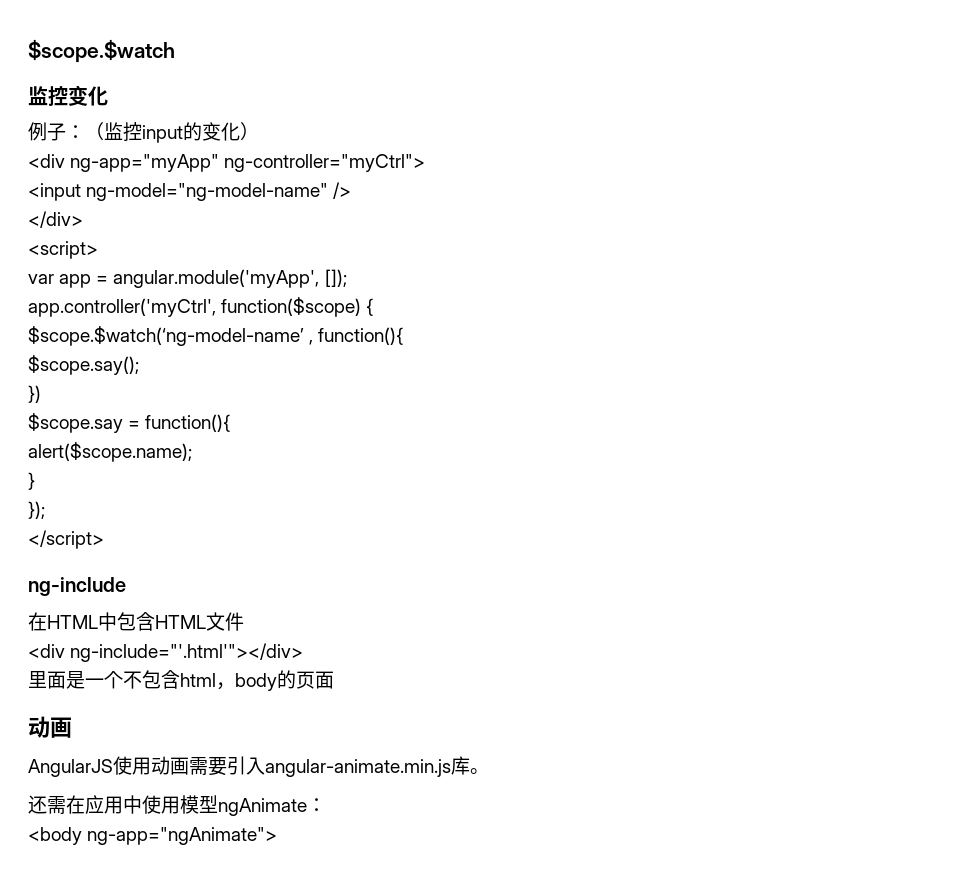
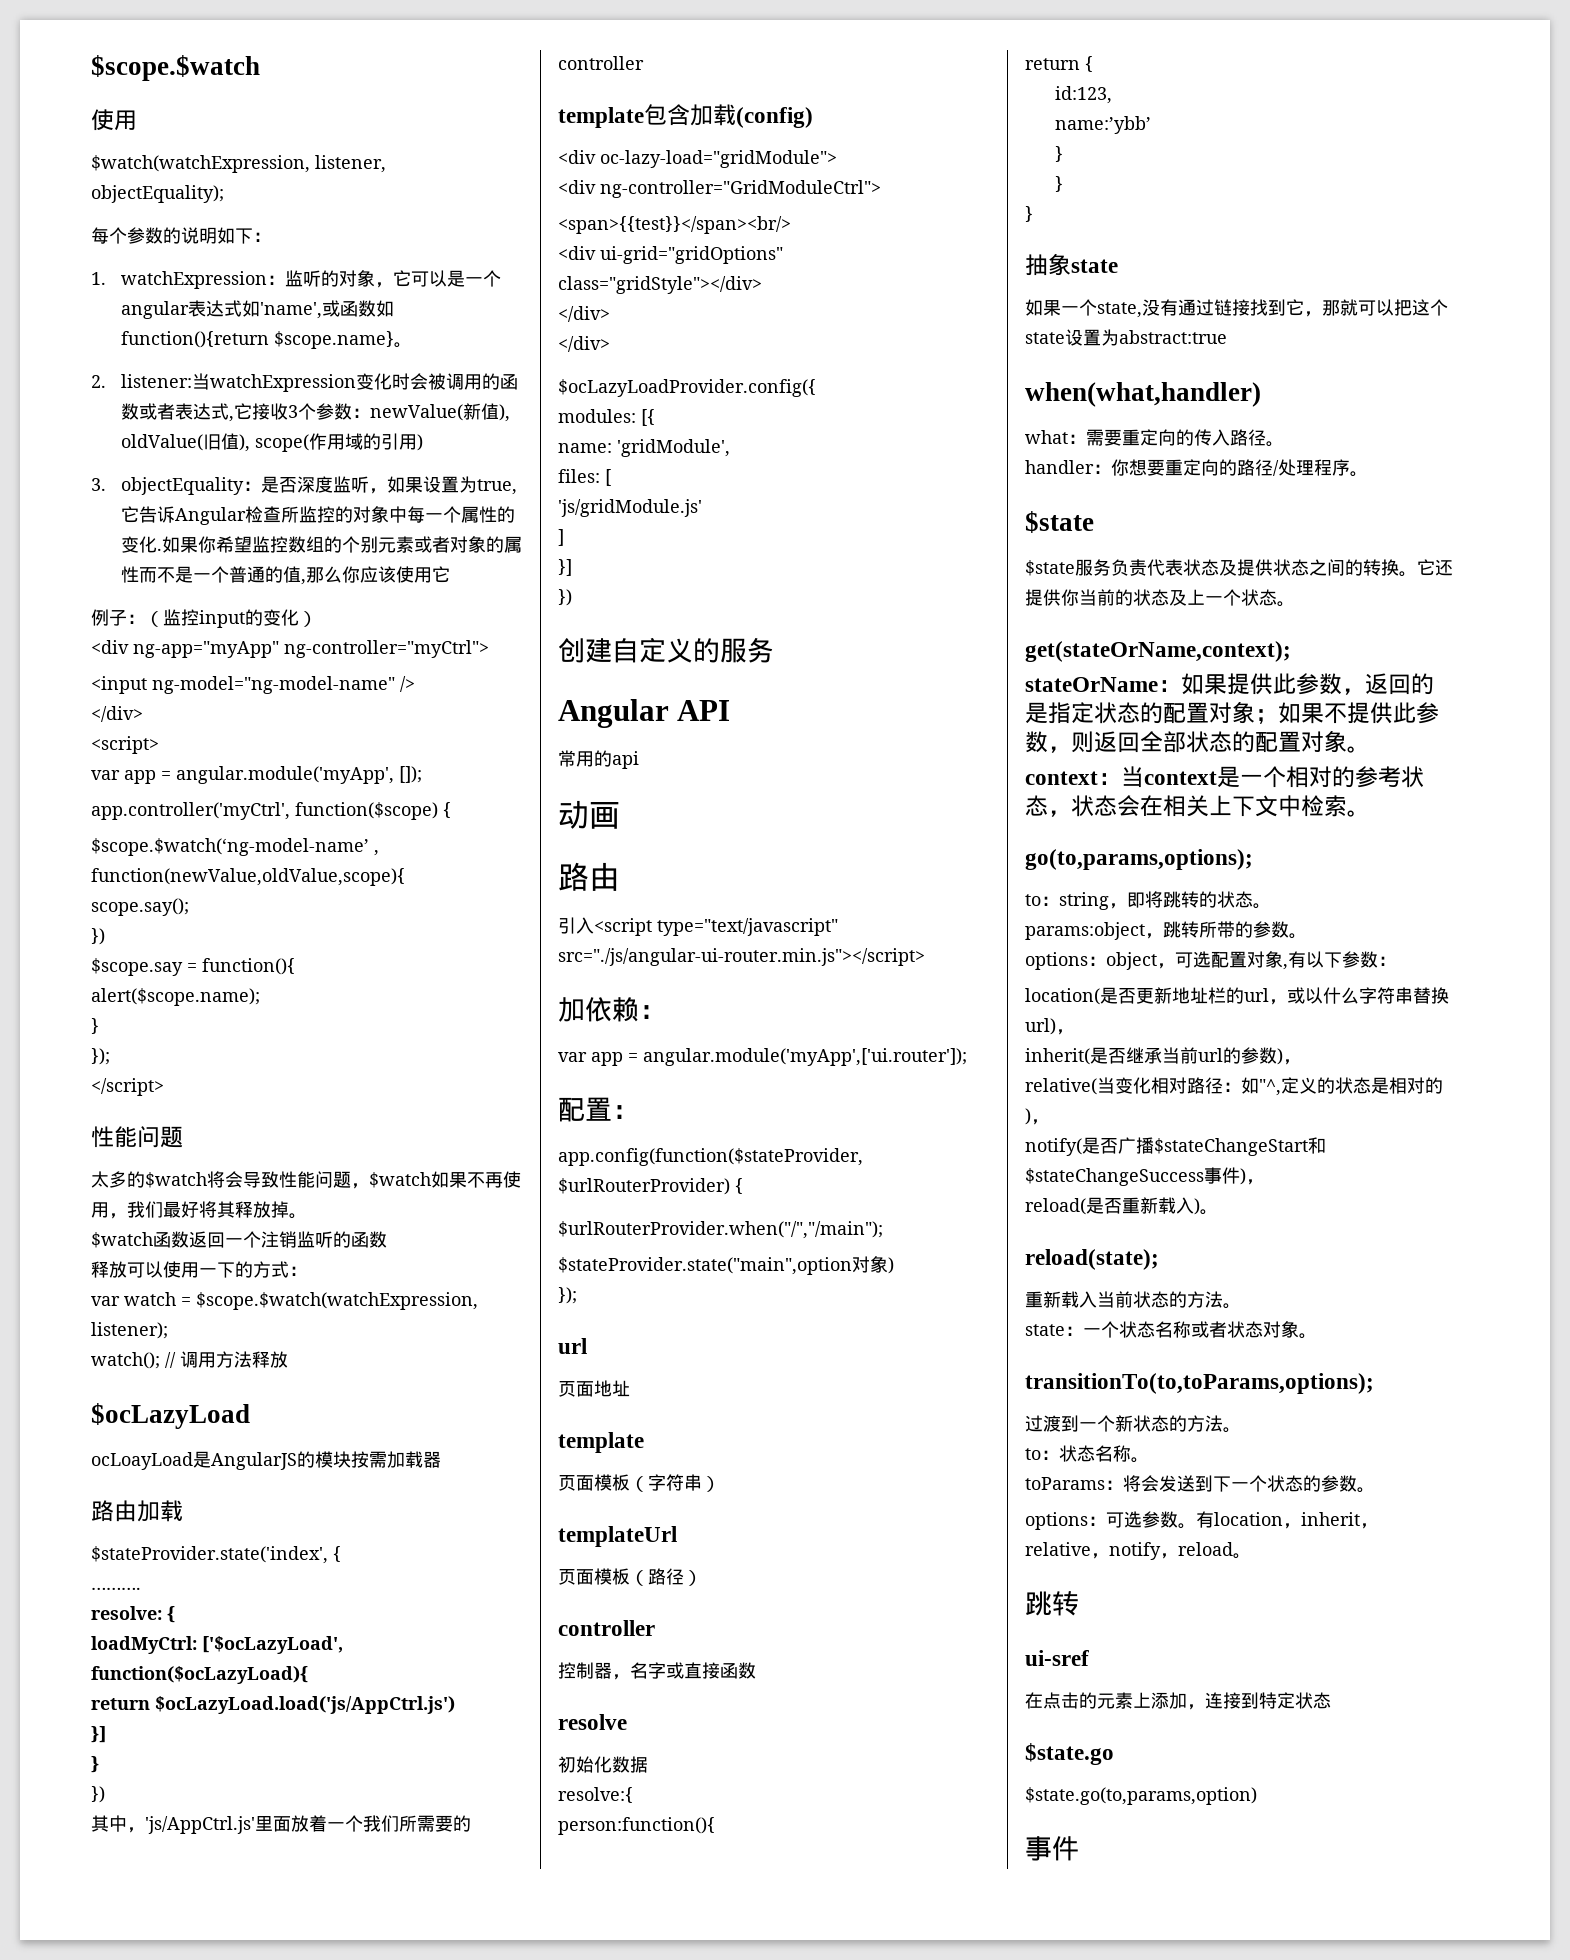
[28,85,108,106] 监控变化 -> [91,109,137,131] [91,155,386,173] [91,185,224,203] [91,227,271,244] [91,270,501,289] [120,300,394,319] [120,331,412,349] [91,373,518,392] [120,403,510,422] [120,433,423,452] [91,476,517,495] [120,506,515,525] [120,536,522,553] [120,566,450,585] 使用 // $watch(watchExpression, listener, objectEquality); // 每个参数的说明如下： // 1. watchExpression：监听的对象，它可以是一个angular表达式如'name',或函数如function(){return $scope.name}。 // 2. listener:当watchExpression变化时会被调用的函数或者表达式,它接收3个参数：newValue(新值), oldValue(旧值), scope(作用域的引用) // 3. objectEquality：是否深度监听，如果设置为true,它告诉Angular检查所监控的对象中每一个属性的变化.如果你希望监控数组的个别元素或者对象的属性而不是一个普通的值,那么你应该使用它
[318,327,404,345] [28,355,139,375] function(){ // $scope.say(); -> [91,868,405,886] [91,898,189,916] function(newValue,oldValue,scope){ // scope.say();
[28,577,126,596] [28,612,244,631] [28,643,304,662] [28,670,334,691] [28,716,72,738] [28,756,489,777] [28,795,326,816] [28,827,278,845] ng-include // 在HTML中包含HTML文件 // <div ng-include="'.html'"></div> // 里面是一个不包含html，body的页面 // 动画 // AngularJS使用动画需要引入angular-animate.min.js库。 // 还需在应用中使用模型ngAnimate： // <body ng-app="ngAnimate"> -> [91,1126,183,1148] [91,1171,521,1189] [91,1201,307,1219] [91,1231,387,1248] [91,1261,307,1278] [91,1292,478,1310] [91,1322,168,1339] [91,1351,288,1369] [91,1403,250,1429] [91,1451,441,1470] [91,1500,183,1522] [91,1546,341,1564] [91,1587,141,1590] [91,1606,175,1623] [91,1636,343,1654] [91,1666,308,1684] [91,1696,455,1714] [91,1726,106,1743] [91,1756,99,1773] [91,1786,105,1803] [91,1815,471,1834] [558,56,644,70] [558,104,813,128] [558,150,837,168] [558,180,881,198] [558,216,791,234] [558,246,783,264] [558,276,762,294] [558,306,610,322] [558,336,610,352] [558,379,816,397] [558,409,655,426] [558,439,730,457] [558,469,611,486] [558,499,702,517] [558,529,564,546] [558,559,572,576] [558,589,572,606] [558,637,774,663] [558,699,731,728] [558,750,639,769] [558,800,620,829] [558,862,620,891] [558,917,838,936] [558,948,925,966] [558,997,666,1022] [558,1048,967,1066] [558,1097,639,1122] [558,1148,863,1166] [558,1178,743,1195] [558,1221,883,1239] [558,1256,894,1275] [558,1287,577,1304] [558,1338,587,1354] [558,1380,630,1397] [558,1432,644,1453] [558,1474,720,1492] [558,1526,677,1547] [558,1568,702,1586] [558,1620,655,1636] [558,1662,756,1680] [558,1714,627,1730] [558,1756,648,1773] [558,1787,633,1803] [558,1817,715,1835] [1025,56,1093,72] [1054,86,1112,104] [1054,116,1151,134] [1054,146,1063,162] [1054,176,1063,192] [1025,206,1033,222] [1025,253,1118,276] [1025,299,1448,318] [1025,329,1227,346] [1025,382,1261,407] [1025,429,1284,447] [1025,459,1368,477] [1025,511,1094,533] [1025,559,1453,577] [1025,589,1295,607] [1025,641,1291,662] [1025,673,1434,695] [1025,701,1439,724] [1025,730,1370,753] [1025,766,1424,788] [1025,795,1370,817] [1025,849,1253,870] [1025,891,1271,910] [1025,921,1307,940] [1025,951,1396,970] [1025,987,1449,1005] [1025,1018,1074,1035] [1025,1047,1301,1065] [1025,1077,1443,1096] [1025,1108,1049,1125] [1025,1137,1326,1156] [1025,1167,1264,1186] [1025,1197,1218,1215] [1025,1249,1159,1270] [1025,1291,1241,1309] [1025,1321,1317,1339] [1025,1373,1374,1394] [1025,1415,1241,1433] [1025,1445,1149,1463] [1025,1475,1375,1493] [1025,1511,1378,1530] [1025,1542,1251,1560] [1025,1591,1079,1616] [1025,1650,1089,1666] [1025,1692,1331,1710] [1025,1743,1114,1765] [1025,1787,1257,1805] [1025,1836,1079,1861] 性能问题 // 太多的$watch将会导致性能问题，$watch如果不再使用，我们最好将其释放掉。 // $watch函数返回一个注销监听的函数 // 释放可以使用一下的方式： // var watch = $scope.$watch(watchExpression, listener); // watch(); // 调用方法释放 // $ocLazyLoad // ocLoayLoad是AngularJS的模块按需加载器 // 路由加载 // $stateProvider.state('index', { // ………. // resolve: { // loadMyCtrl: ['$ocLazyLoad', function($ocLazyLoad){ // return $ocLazyLoad.load('js/AppCtrl.js') // }] // } // }) // 其中，'js/AppCtrl.js'里面放着一个我们所需要的controller // template包含加载(config) // <div oc-lazy-load="gridModule"> // <div ng-controller="GridModuleCtrl"> // <span>{{test}}</span><br/> // <div ui-grid="gridOptions" class="gridStyle"></div> // </div> // </div> // $ocLazyLoadProvider.config({ // modules: [{ // name: 'gridModule', // files: [ // 'js/gridModule.js' // ] // }] // }) // 创建自定义的服务 // Angular API // 常用的api // 动画 // 路由 // 引入<script type="text/javascript" src="./js/angular-ui-router.min.js"></script> // 加依赖： // var app = angular.module('myApp',['ui.router']); // 配置： // app.config(function($stateProvider, $urlRouterProvider) { // $urlRouterProvider.when("/","/main"); // $stateProvider.state("main",option对象) // }); // url // 页面地址 // template // 页面模板（字符串） // templateUrl // 页面模板（路径） // controller // 控制器，名字或直接函数 // resolve // 初始化数据 // resolve:{ // person:function(){ // return { // id:123, // name:’ybb’ // } // } // } // 抽象state // 如果一个state,没有通过链接找到它，那就可以把这个state设置为abstract:true // when(what,handler) // what：需要重定向的传入路径。 // handler：你想要重定向的路径/处理程序。 // $state // $state服务负责代表状态及提供状态之间的转换。它还提供你当前的状态及上一个状态。 // get(stateOrName,context); // stateOrName：如果提供此参数，返回的是指定状态的配置对象；如果不提供此参数，则返回全部状态的配置对象。 // context：当context是一个相对的参考状态，状态会在相关上下文中检索。 // go(to,params,options); // to：string，即将跳转的状态。 // params:object，跳转所带的参数。 // options：object，可选配置对象,有以下参数： // location(是否更新地址栏的url，或以什么字符串替换url)， // inherit(是否继承当前url的参数)， // relative(当变化相对路径：如"^,定义的状态是相对的)， // notify(是否广播$stateChangeStart和$stateChangeSuccess事件)， // reload(是否重新载入)。 // reload(state); // 重新载入当前状态的方法。 // state：一个状态名称或者状态对象。 // transitionTo(to,toParams,options); // 过渡到一个新状态的方法。 // to：状态名称。 // toParams：将会发送到下一个状态的参数。 // options：可选参数。有location，inherit，relative，notify，reload。 // 跳转 // ui-sref // 在点击的元素上添加，连接到特定状态 // $state.go // $state.go(to,params,option) // 事件

